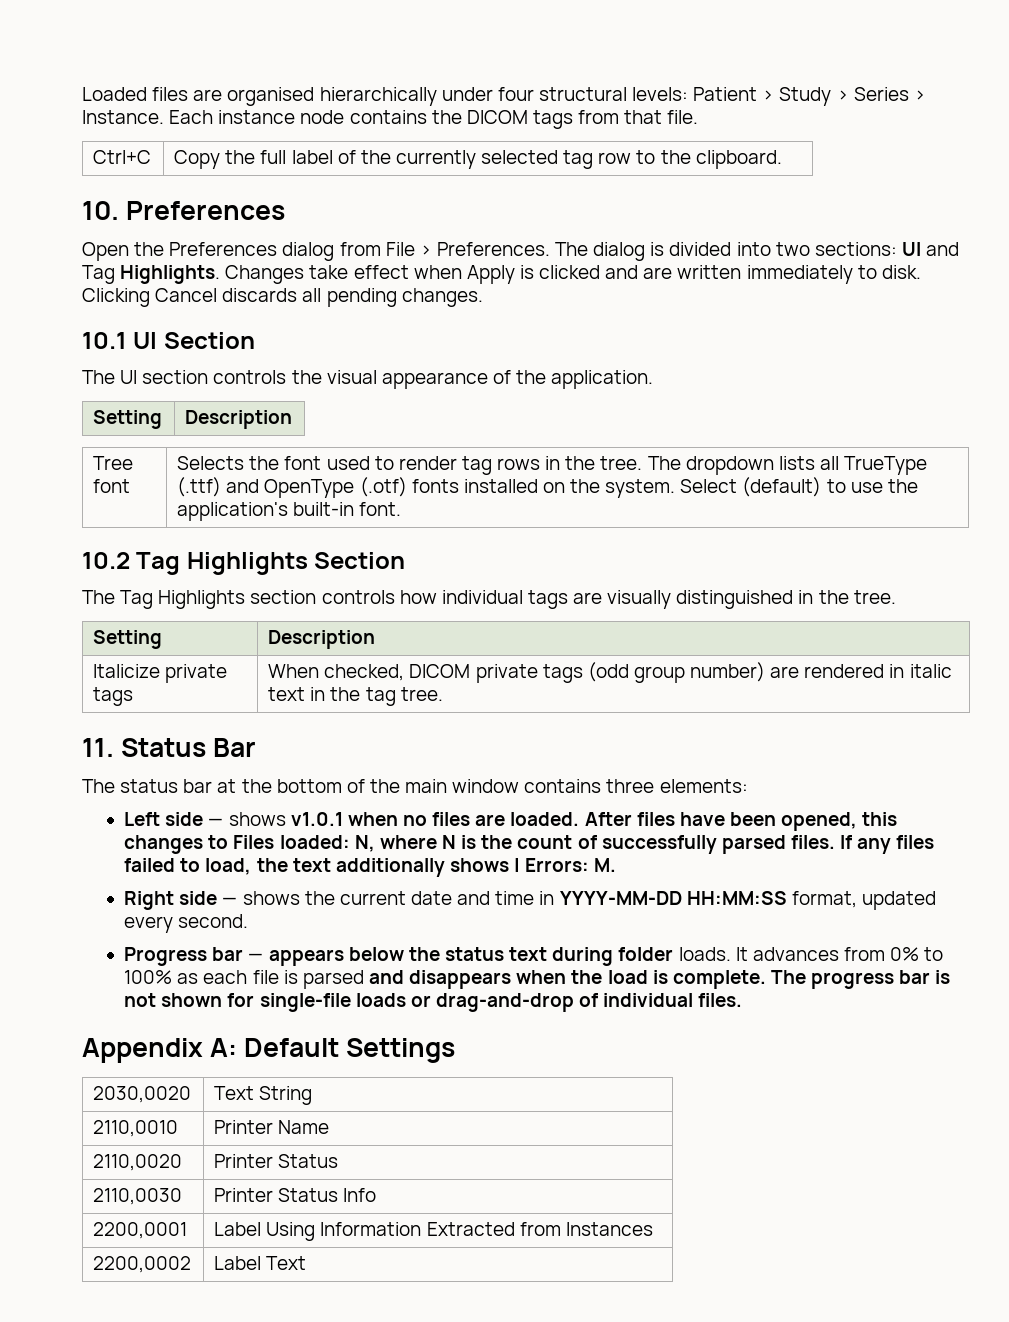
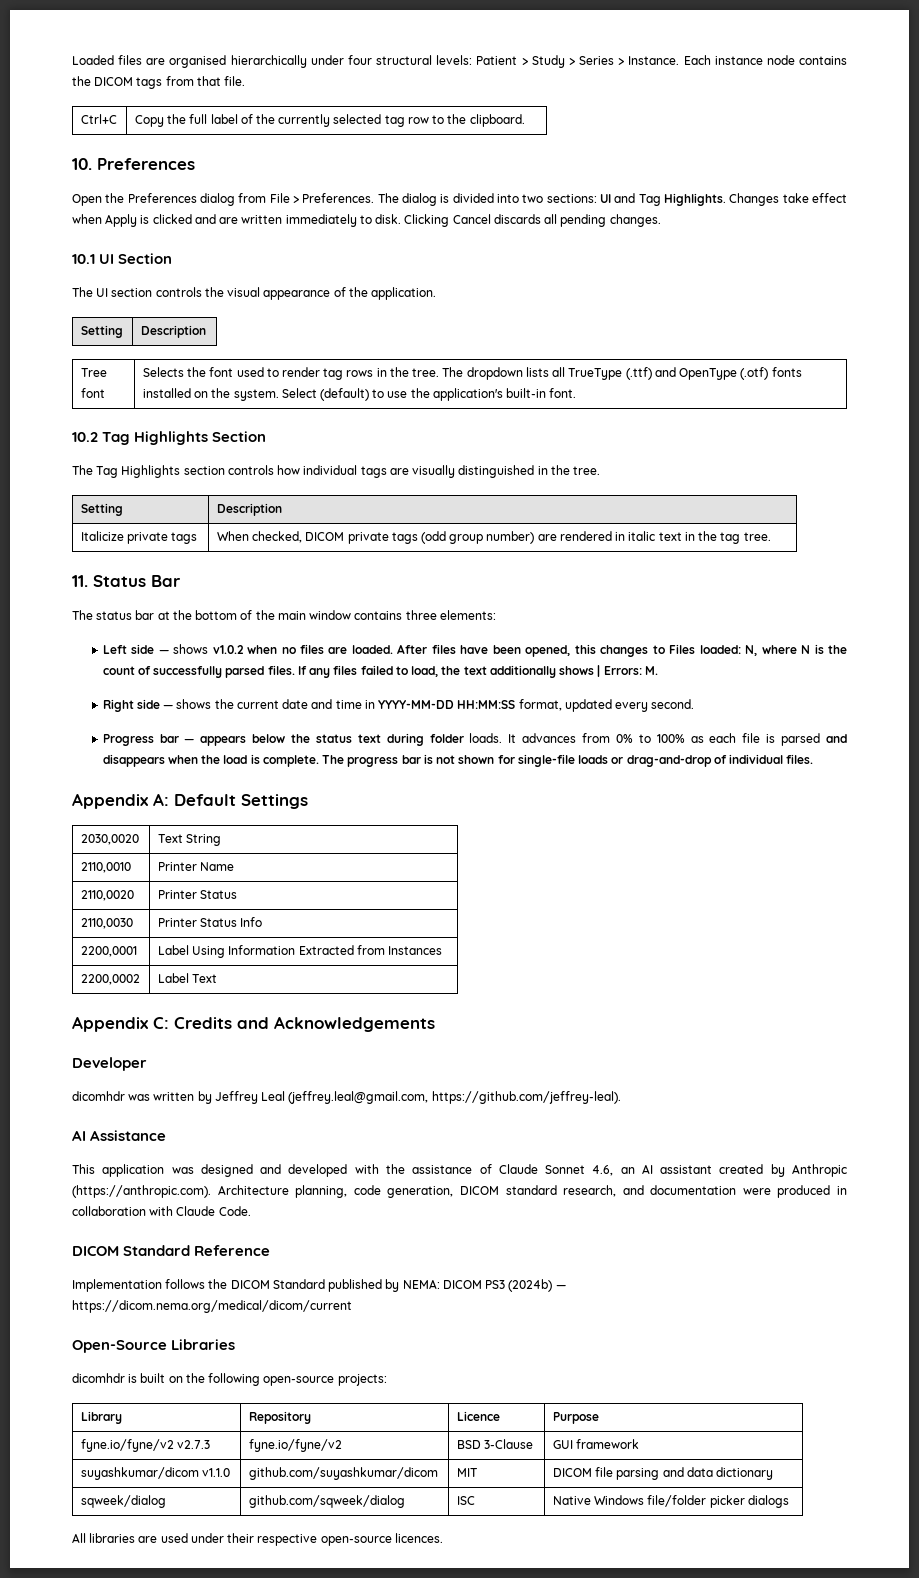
[290,812,343,826] v1.0.1 -> [212,645,244,654] v1.0.2
(307, 1263) none -> [72,1016,435,1032] [72,1057,147,1071] [72,1091,621,1104] [72,1130,167,1141] [72,1164,848,1177] [72,1185,848,1198] [72,1206,251,1216] [72,1245,271,1256] [72,1279,566,1292] [72,1300,352,1313] [72,1339,236,1353] [72,1373,387,1386] [80,1411,122,1424] [248,1411,311,1424] [456,1411,500,1421] [552,1412,599,1424] [80,1439,211,1452] [248,1439,342,1452] [456,1439,534,1449] [552,1439,640,1449] [80,1467,231,1480] [248,1467,438,1480] [456,1468,478,1477] [552,1467,773,1480] [80,1495,166,1508] [248,1495,405,1508] [456,1496,475,1505] [552,1495,789,1508] [72,1533,443,1546] // Appendix C: Credits and Acknowledgements // Developer // dicomhdr was written by Jeffrey Leal (jeffrey.leal@gmail.com, https://github.com/jeffrey-leal). // AI Assistance // This application was designed and developed with the assistance of Claude Sonnet 4.6, an AI assistant created by Anthropic (https://anthropic.com). Architecture planning, code generation, DICOM standard research, and documentation were produced in collaboration with Claude Code. // DICOM Standard Reference // Implementation follows the DICOM Standard published by NEMA: DICOM PS3 (2024b) — https://dicom.nema.org/medical/dicom/current // Open-Source Libraries // dicomhdr is built on the following open-source projects: // Library | Repository | Licence | Purpose // fyne.io/fyne/v2 v2.7.3 | fyne.io/fyne/v2 | BSD 3-Clause | GUI framework // suyashkumar/dicom v1.1.0 | github.com/suyashkumar/dicom | MIT | DICOM file parsing and data dictionary // sqweek/dialog | github.com/sqweek/dialog | ISC | Native Windows file/folder picker dialogs // All libraries are used under their respective open-source licences.

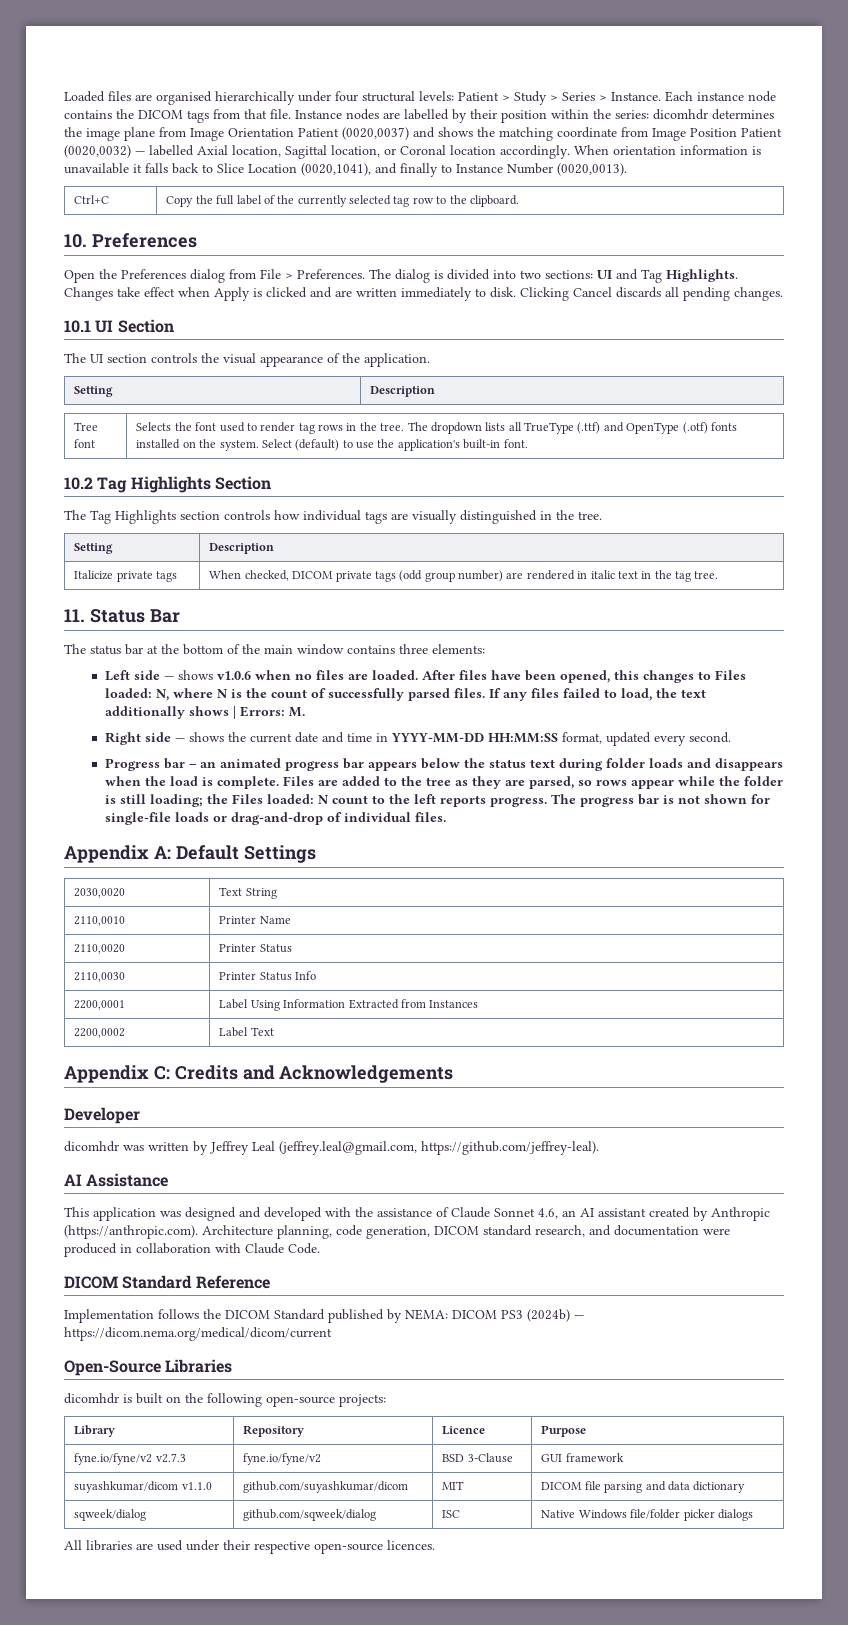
(246, 81) none -> [295,109,774,123] [64,127,782,141] [64,145,761,159] [64,163,627,177] Instance nodes are labelled by their position within the series: dicomhdr determines the image plane from Image Orientation Patient (0020,0037) and shows the matching coordinate from Image Position Patient (0020,0032) — labelled Axial location, Sagittal location, or Coronal location accordingly. When orientation information is unavailable it falls back to Slice Location (0020,1041), and finally to Instance Number (0020,0013).
[212,645,244,654] v1.0.2 -> [216,671,251,680] v1.0.6
[184,739,195,743] — -> [188,758,364,771] – an animated progress bar
[469,733,821,746] loads. It advances from 0% to 100% as each file is parsed -> [648,758,683,768] loads
(319, 761) none -> [282,776,783,789] [104,794,547,807] Files are added to the tree as they are parsed, so rows appear while the folder is still loading; the Files loaded: N count to the left reports progress.

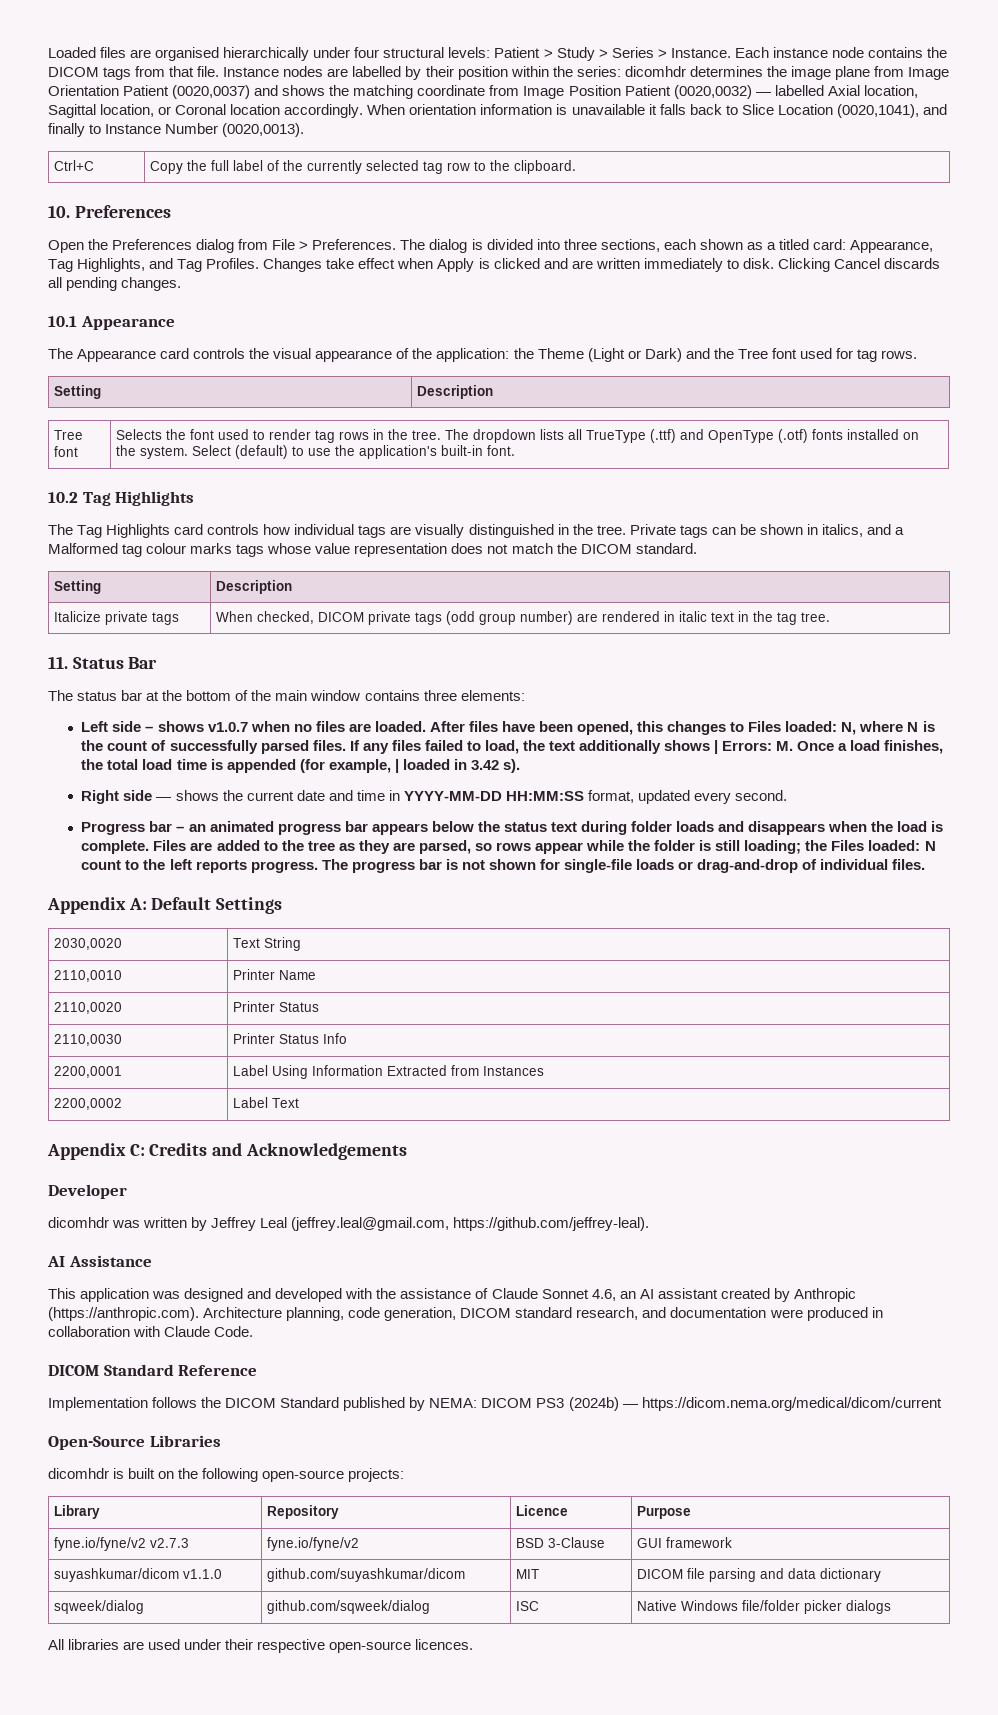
[520,270,612,279] two sections: UI -> [563,239,934,253] [48,258,146,272] three sections, each shown as a titled card: Appearance, Tag Highlights,
[666,269,738,282] Highlights. -> [206,258,260,269] Profiles.
[95,319,174,333] [64,353,147,363] UI Section // The UI section -> [80,316,175,330] [48,348,190,362] Appearance // The Appearance card
[364,353,430,367] application. -> [436,348,918,362] application: the Theme (Light or Dark) and the Tree font used for tag rows.
[214,476,271,490] Section -> (195, 498) none
[180,511,220,520] section -> [174,524,204,535] card
(602, 515) none -> [629,524,905,538] [48,543,697,557] Private tags can be shown in italics, and a Malformed tag colour marks tags whose value representation does not match the DICOM standard.
[163,670,251,680] — shows v1.0.6 -> [145,721,248,732] – shows v1.0.7
(305, 712) none -> [797,740,944,754] [81,759,520,773] Once a load finishes, the total load time is appended (for example, | loaded in 3.42 s).

